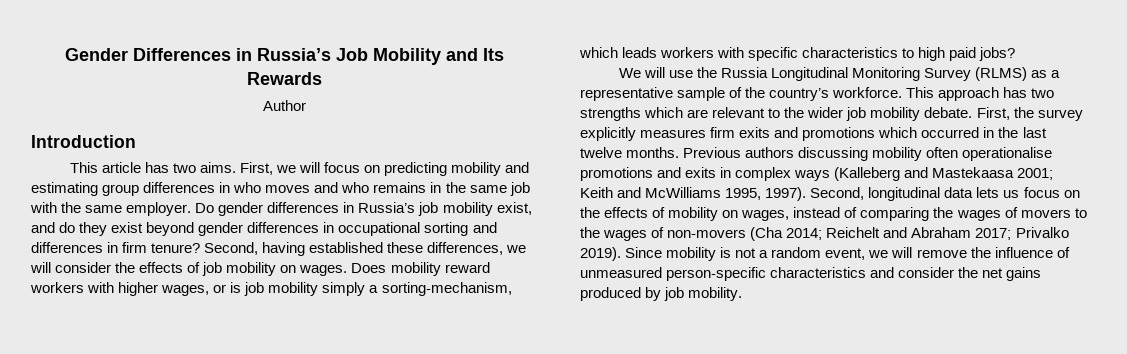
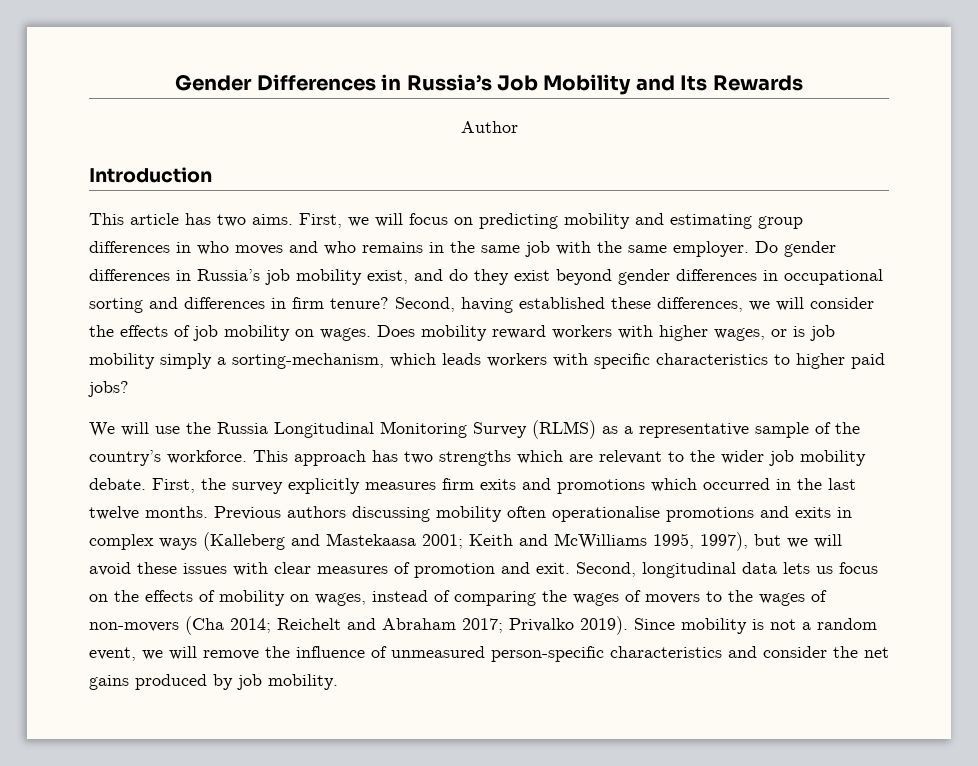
[918,47,946,61] high -> [796,353,845,369] higher
[765,187,807,201] 1997). -> [700,532,842,551] [89,562,570,578] 1997), but we will avoid these issues with clear measures of promotion and exit.

